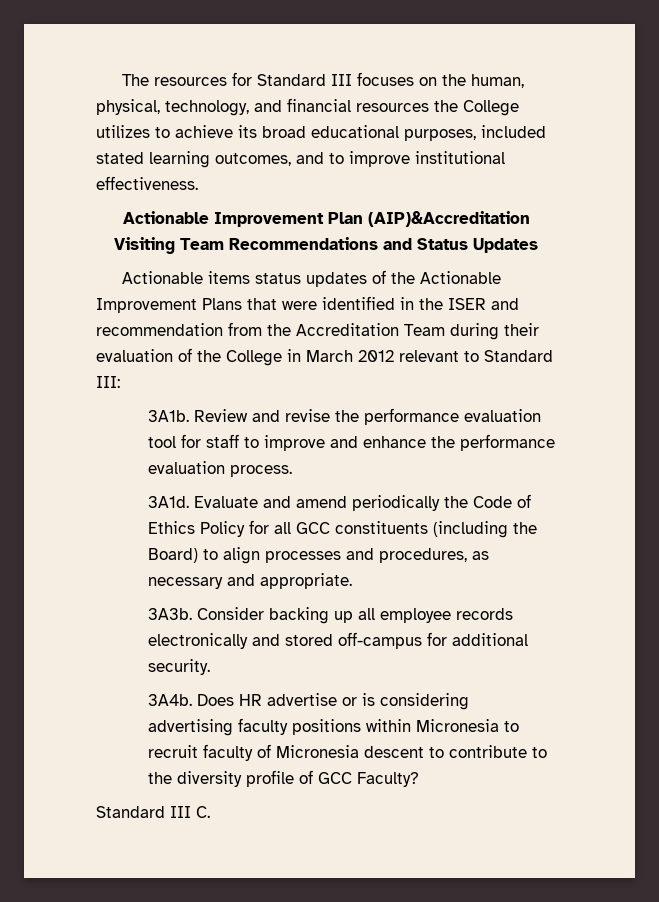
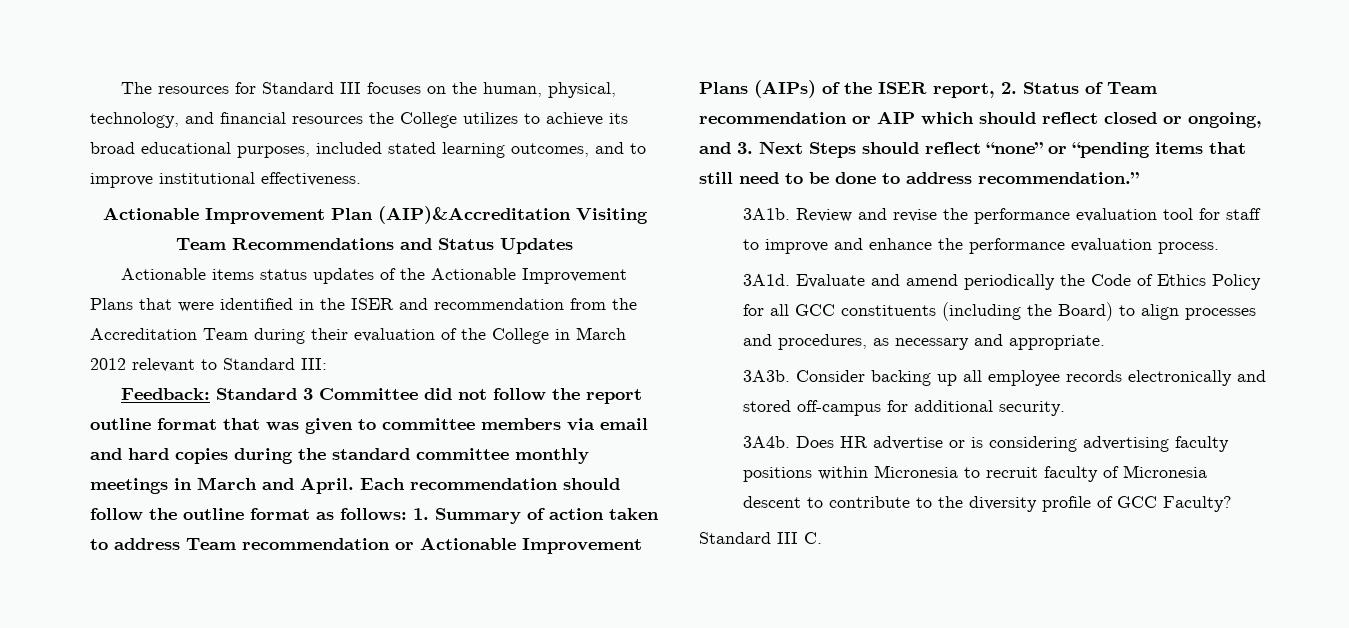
(120, 382) none -> [120,388,642,404] [90,418,648,434] [90,448,589,464] [90,477,620,494] [90,508,659,524] [90,537,642,554] [699,80,1157,98] [699,111,1262,128] [699,141,1246,158] [699,172,1139,184] // Feedback: Standard 3 Committee did not follow the report outline format that was given to committee members via email and hard copies during the standard committee monthly meetings in March and April. Each recommendation should follow the outline format as follows: 1. Summary of action taken to address Team recommendation or Actionable Improvement Plans (AIPs) of the ISER report, 2. Status of Team recommendation or AIP which should reflect closed or ongoing, and 3. Next Steps should reflect “none” or “pending items that still need to be done to address recommendation.”

